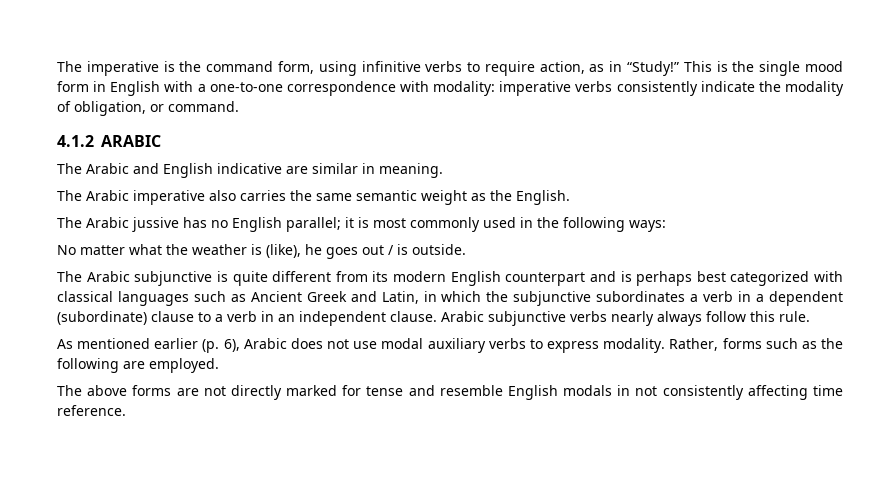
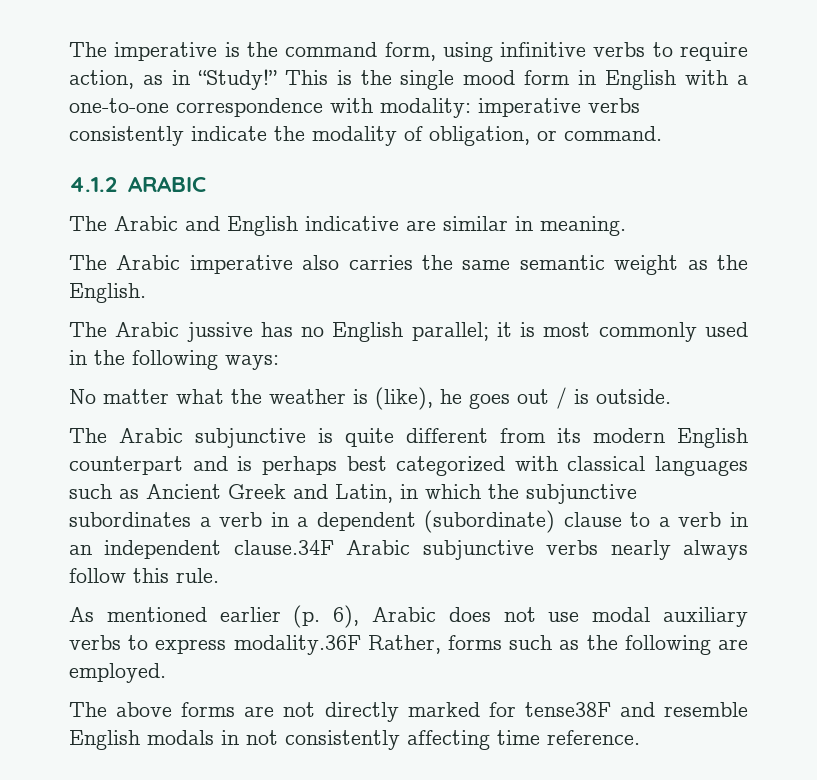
[390,311,437,322] clause. -> [233,540,334,555] clause.34F
[603,338,666,353] modality. -> [233,635,361,655] modality.36F
[366,386,404,396] tense -> [524,702,611,717] tense38F

